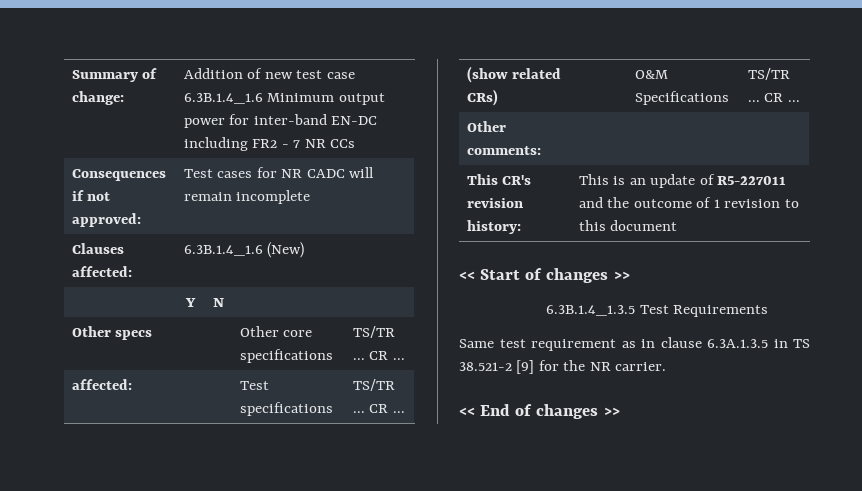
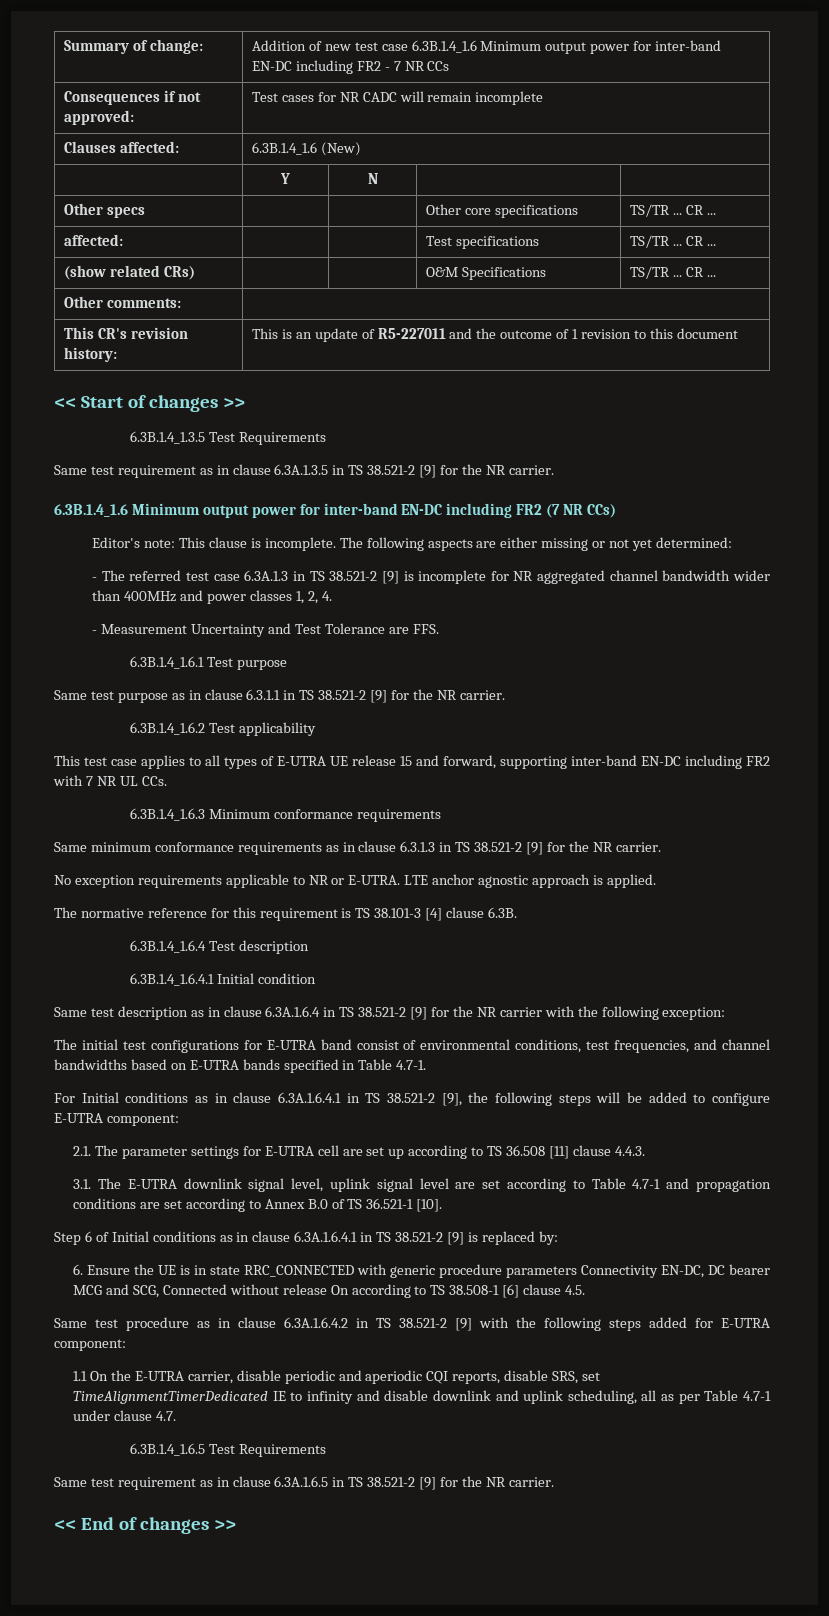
(667, 366) none -> [54,503,617,518] [92,537,732,551] [92,570,770,584] [92,590,332,604] [92,623,439,637] [130,656,288,670] [54,689,505,703] [130,722,317,736] [54,755,770,769] [53,775,167,786] [130,808,442,822] [54,841,661,855] [54,874,656,888] [54,907,518,921] [130,940,310,954] [130,973,317,986] [54,1006,726,1020] [54,1039,771,1053] [54,1059,427,1073] [54,1092,770,1106] [54,1113,179,1126] [73,1145,645,1159] [73,1178,771,1192] [73,1198,443,1212] [54,1231,558,1245] [73,1264,770,1278] [73,1284,586,1298] [54,1317,770,1331] [54,1339,126,1351] [73,1370,601,1384] [73,1390,772,1404] [73,1410,176,1421] [130,1443,327,1457] [54,1476,554,1490] // 6.3B.1.4_1.6 Minimum output power for inter-band EN-DC including FR2 (7 NR CCs) // Editor's note: This clause is incomplete. The following aspects are either missing or not yet determined: // - The referred test case 6.3A.1.3 in TS 38.521-2 [9] is incomplete for NR aggregated channel bandwidth wider than 400MHz and power classes 1, 2, 4. // - Measurement Uncertainty and Test Tolerance are FFS. // 6.3B.1.4_1.6.1 Test purpose // Same test purpose as in clause 6.3.1.1 in TS 38.521-2 [9] for the NR carrier. // 6.3B.1.4_1.6.2 Test applicability // This test case applies to all types of E-UTRA UE release 15 and forward, supporting inter-band EN-DC including FR2 with 7 NR UL CCs. // 6.3B.1.4_1.6.3 Minimum conformance requirements // Same minimum conformance requirements as in clause 6.3.1.3 in TS 38.521-2 [9] for the NR carrier. // No exception requirements applicable to NR or E-UTRA. LTE anchor agnostic approach is applied. // The normative reference for this requirement is TS 38.101-3 [4] clause 6.3B. // 6.3B.1.4_1.6.4 Test description // 6.3B.1.4_1.6.4.1 Initial condition // Same test description as in clause 6.3A.1.6.4 in TS 38.521-2 [9] for the NR carrier with the following exception: // The initial test configurations for E-UTRA band consist of environmental conditions, test frequencies, and channel bandwidths based on E-UTRA bands specified in Table 4.7-1. // For Initial conditions as in clause 6.3A.1.6.4.1 in TS 38.521-2 [9], the following steps will be added to configure E-UTRA component: // 2.1. The parameter settings for E-UTRA cell are set up according to TS 36.508 [11] clause 4.4.3. // 3.1. The E-UTRA downlink signal level, uplink signal level are set according to Table 4.7-1 and propagation conditions are set according to Annex B.0 of TS 36.521-1 [10]. // Step 6 of Initial conditions as in clause 6.3A.1.6.4.1 in TS 38.521-2 [9] is replaced by: // 6. Ensure the UE is in state RRC_CONNECTED with generic procedure parameters Connectivity EN-DC, DC bearer MCG and SCG, Connected without release On according to TS 38.508-1 [6] clause 4.5. // Same test procedure as in clause 6.3A.1.6.4.2 in TS 38.521-2 [9] with the following steps added for E-UTRA component: // 1.1 On the E-UTRA carrier, disable periodic and aperiodic CQI reports, disable SRS, set TimeAlignmentTimerDedicated IE to infinity and disable downlink and uplink scheduling, all as per Table 4.7-1 under clause 4.7. // 6.3B.1.4_1.6.5 Test Requirements // Same test requirement as in clause 6.3A.1.6.5 in TS 38.521-2 [9] for the NR carrier.

